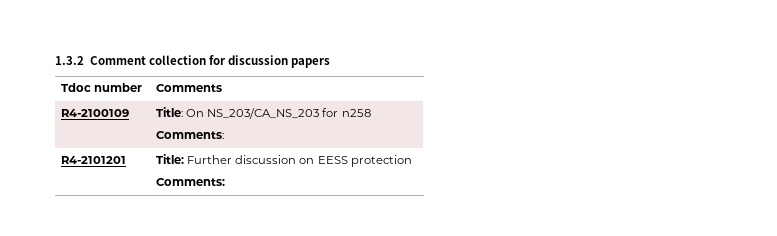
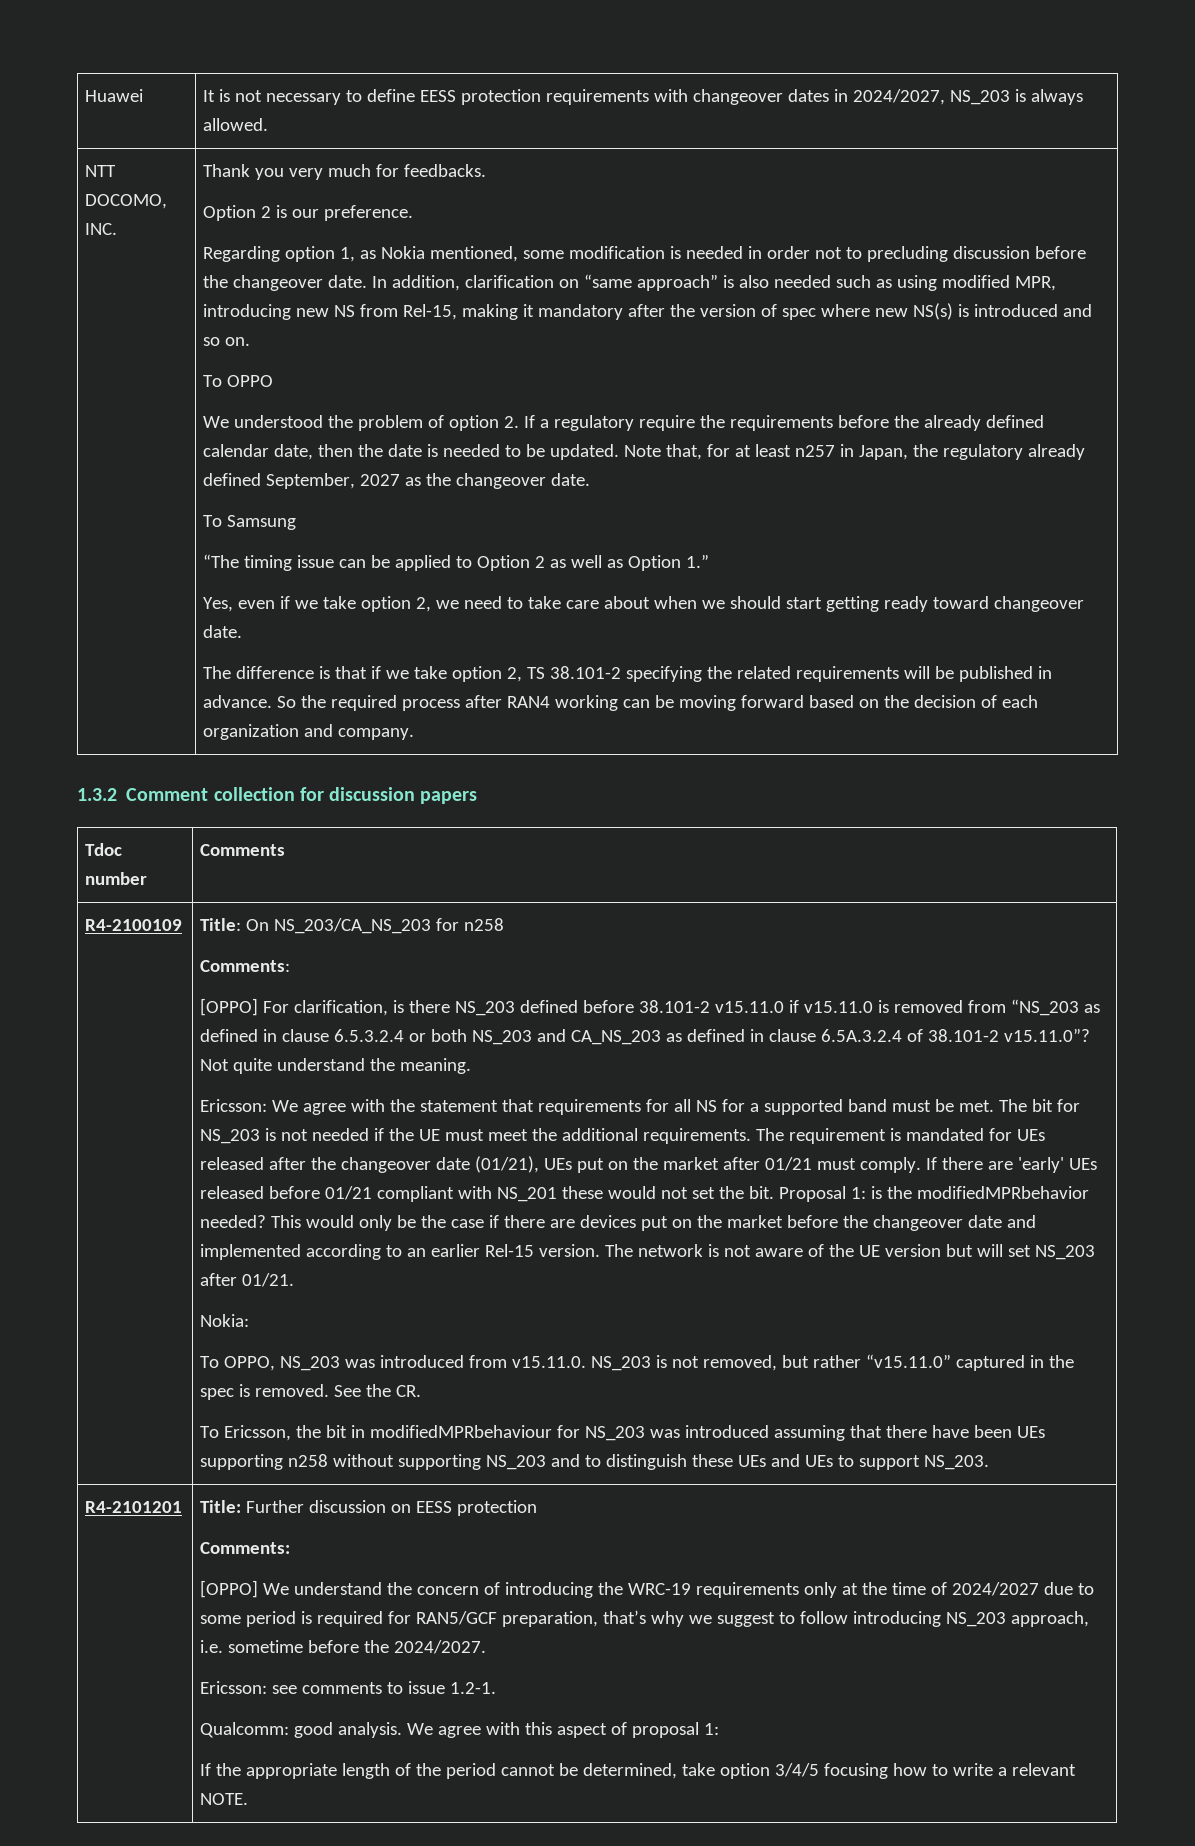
(55, 60) none -> [85,89,144,102] [203,89,1084,105] [203,118,269,131] [85,165,117,177] [85,194,168,209] [85,223,118,235] [203,164,487,180] [203,205,414,221] [203,246,1087,262] [203,274,1057,291] [203,303,1093,320] [203,337,251,346] [203,375,274,387] [203,415,1045,431] [203,444,1086,460] [203,473,591,489] [203,515,297,530] [203,554,710,571] [203,596,1085,612] [203,625,243,638] [203,666,1053,682] [203,695,1039,711] [203,724,415,740] Huawei | It is not necessary to define EESS protection requirements with changeover dates in 2024/2027, NS_203 is always allowed. // NTT DOCOMO, INC. | Thank you very much for feedbacks. // Option 2 is our preference. // Regarding option 1, as Nokia mentioned, some modification is needed in order not to precluding discussion before the changeover date. In addition, clarification on “same approach” is also needed such as using modified MPR, introducing new NS from Rel-15, making it mandatory after the version of spec where new NS(s) is introduced and so on. // To OPPO // We understood the problem of option 2. If a regulatory require the requirements before the already defined calendar date, then the date is needed to be updated. Note that, for at least n257 in Japan, the regulatory already defined September, 2027 as the changeover date. // To Samsung // “The timing issue can be applied to Option 2 as well as Option 1.” // Yes, even if we take option 2, we need to take care about when we should start getting ready toward changeover date. // The difference is that if we take option 2, TS 38.101-2 specifying the related requirements will be published in advance. So the required process after RAN4 working can be moving forward based on the decision of each organization and company. //
(225, 135) none -> [200,998,1101,1016] [200,1028,1091,1045] [200,1058,472,1074] [200,1099,1081,1115] [200,1128,1046,1144] [200,1156,1098,1173] [200,1186,1090,1202] [200,1215,1037,1231] [200,1244,1096,1260] [200,1273,295,1287] [200,1314,250,1327] [200,1354,1075,1371] [200,1384,422,1400] [200,1425,1046,1441] [200,1454,990,1470] // [OPPO] For clarification, is there NS_203 defined before 38.101-2 v15.11.0 if v15.11.0 is removed from “NS_203 as defined in clause 6.5.3.2.4 or both NS_203 and CA_NS_203 as defined in clause 6.5A.3.2.4 of 38.101-2 v15.11.0”? Not quite understand the meaning. // Ericsson: We agree with the statement that requirements for all NS for a supported band must be met. The bit for NS_203 is not needed if the UE must meet the additional requirements. The requirement is mandated for UEs released after the changeover date (01/21), UEs put on the market after 01/21 must comply. If there are 'early' UEs released before 01/21 compliant with NS_201 these would not set the bit. Proposal 1: is the modifiedMPRbehavior needed? This would only be the case if there are devices put on the market before the changeover date and implemented according to an earlier Rel-15 version. The network is not aware of the UE version but will set NS_203 after 01/21. // Nokia: // To OPPO, NS_203 was introduced from v15.11.0. NS_203 is not removed, but rather “v15.11.0” captured in the spec is removed. See the CR. // To Ericsson, the bit in modifiedMPRbehaviour for NS_203 was introduced assuming that there have been UEs supporting n258 without supporting NS_203 and to distinguish these UEs and UEs to support NS_203.
(226, 182) none -> [200,1580,1095,1598] [200,1610,1090,1627] [200,1640,487,1654] [200,1681,497,1694] [200,1722,720,1738] [200,1763,1077,1779] [200,1793,249,1805] // [OPPO] We understand the concern of introducing the WRC-19 requirements only at the time of 2024/2027 due to some period is required for RAN5/GCF preparation, that’s why we suggest to follow introducing NS_203 approach, i.e. sometime before the 2024/2027. // Ericsson: see comments to issue 1.2-1. // Qualcomm: good analysis. We agree with this aspect of proposal 1: // If the appropriate length of the period cannot be determined, take option 3/4/5 focusing how to write a relevant NOTE.

